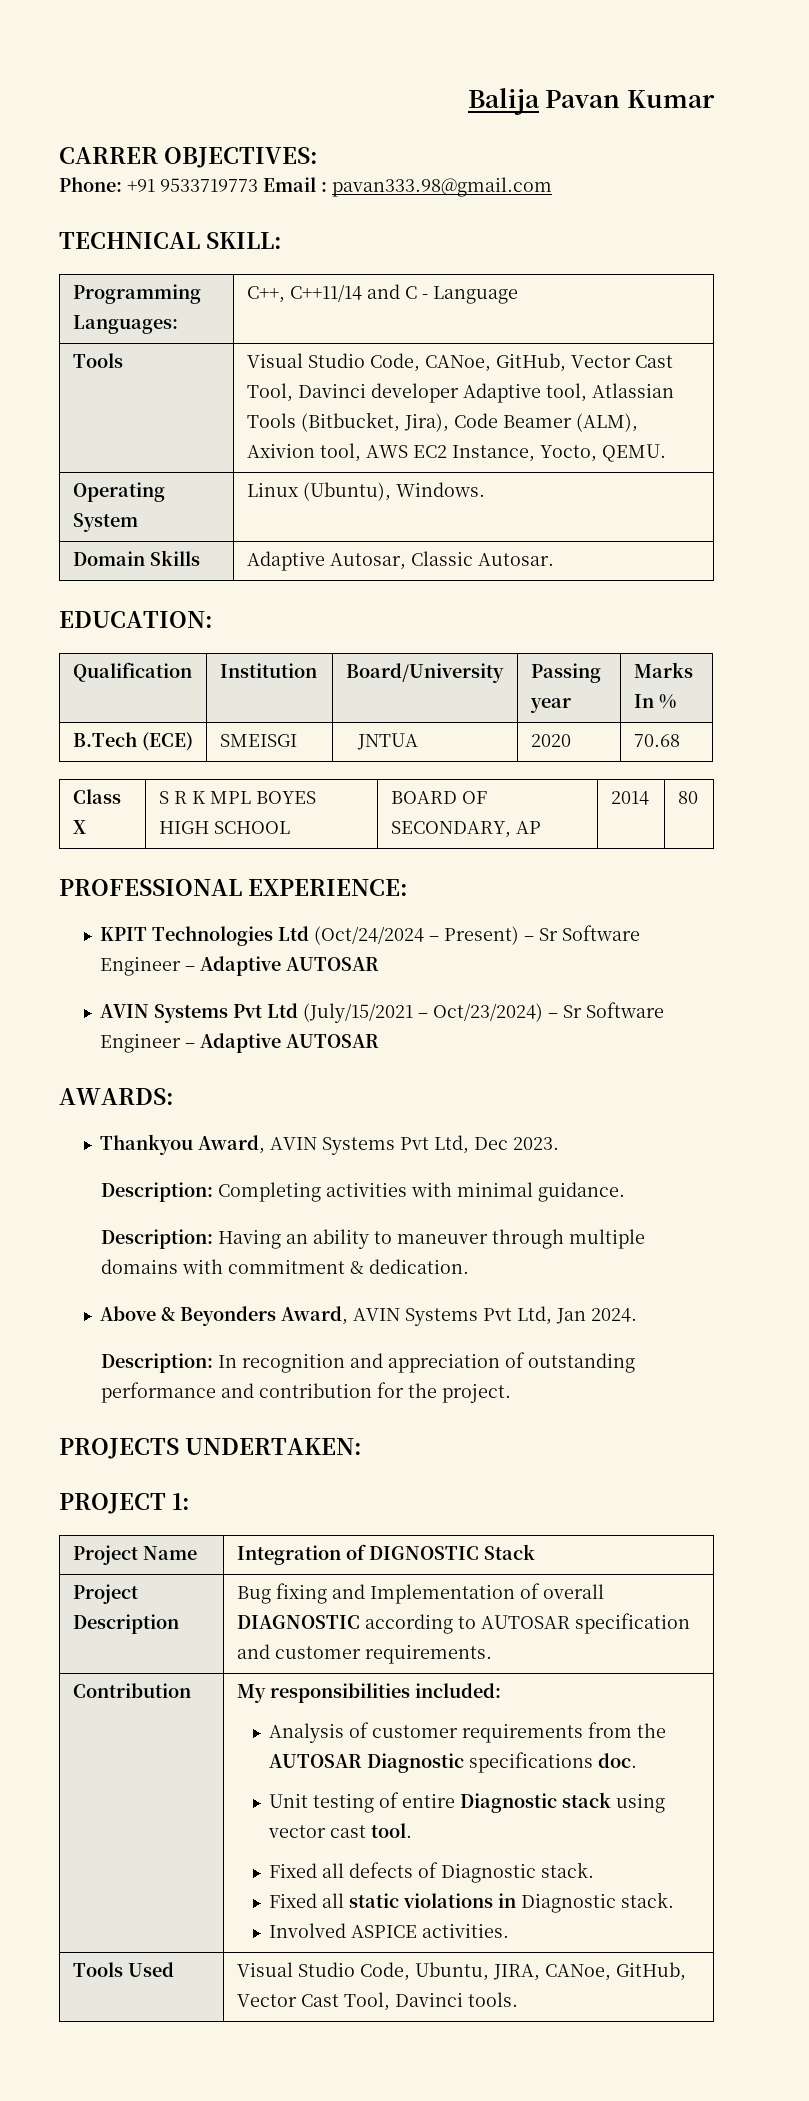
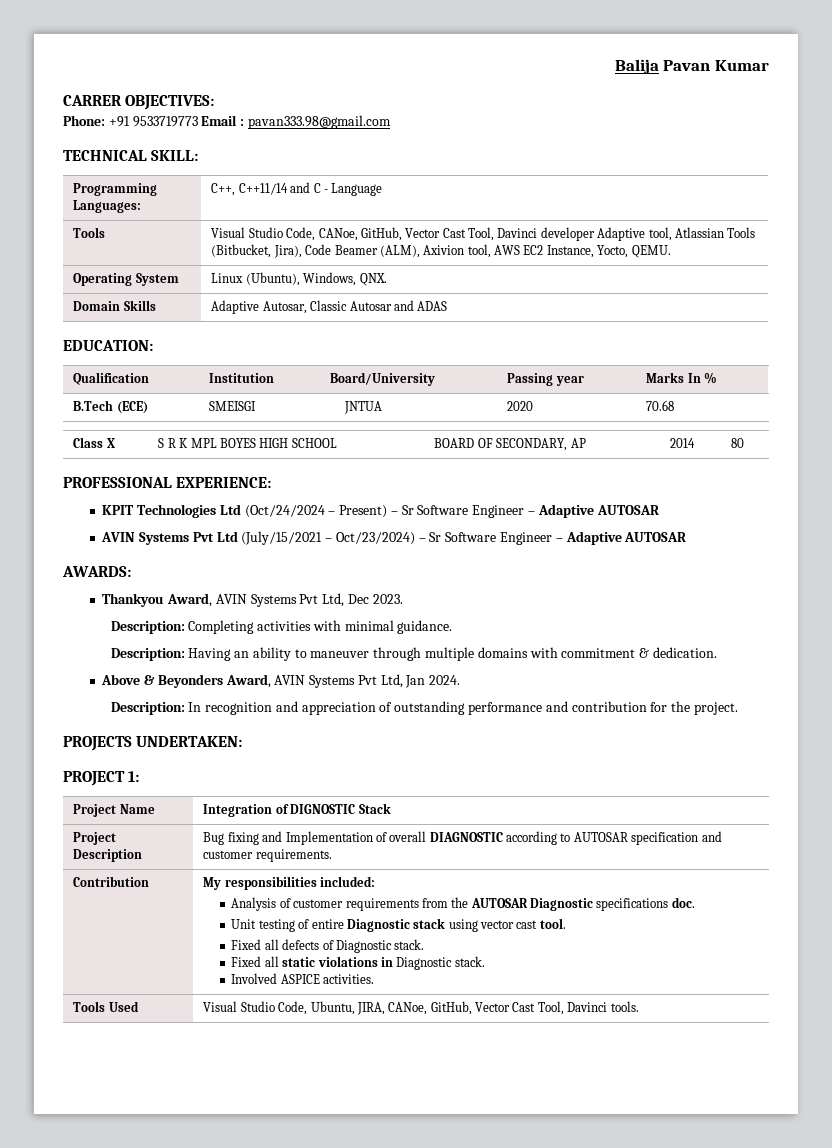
[395,482,485,497] Windows. -> [303,272,387,286] Windows, QNX.
[477,553,554,566] Autosar. -> [349,300,448,311] Autosar and ADAS

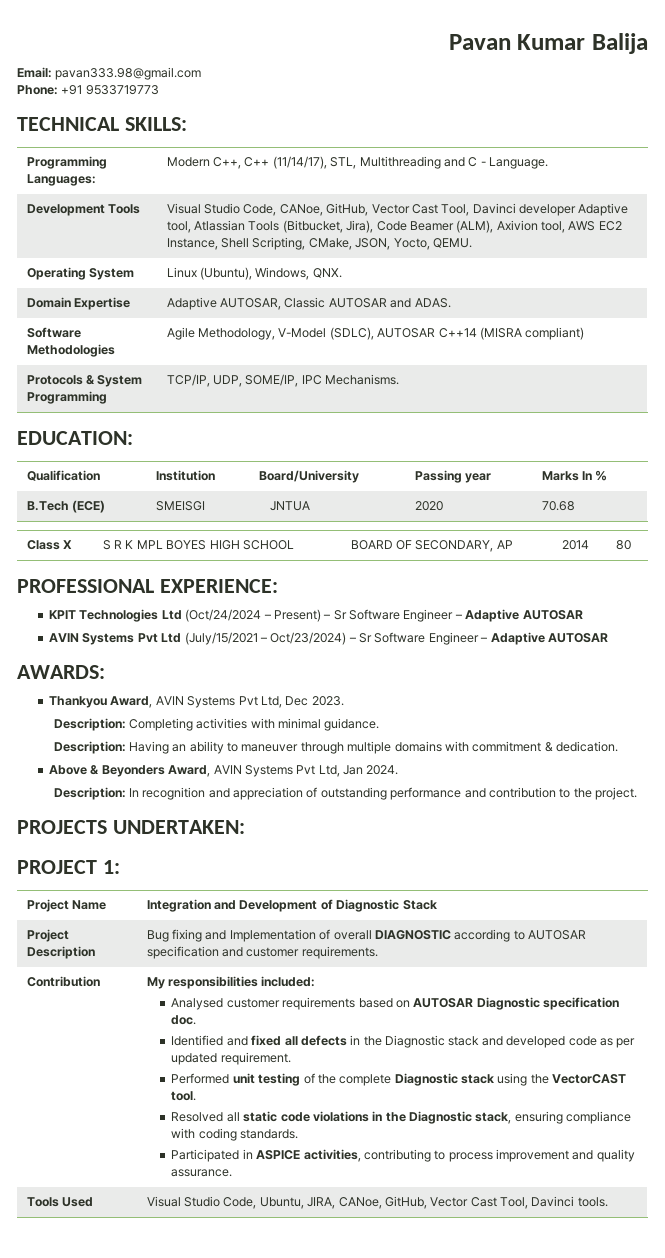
[614,59,659,74] Balija -> (448, 42) none
[63,95,215,110] // CARRER OBJECTIVES: -> [592,33,648,54] [17,67,202,80] Balija // Email: pavan333.98@gmail.com
[201,115,391,129] Email : pavan333.98@gmail.com -> (159, 90) none
[151,150,199,161] SKILL: -> [124,117,187,131] SKILLS:
[211,183,288,196] C++, C++11/14 -> [166,156,441,169] Modern C++, C++ (11/14/17), STL, Multithreading
[331,183,383,196] Language // -> [489,157,549,169] [26,204,105,216] Language. // Development
(594, 251) none -> [221,237,391,250] Shell Scripting, CMake, JSON,
[123,300,156,311] [211,300,448,314] Skills | Adaptive Autosar, Classic Autosar and ADAS -> [74,297,131,310] [166,297,451,310] [26,327,81,338] [26,344,115,357] [166,327,585,340] [26,375,143,387] [26,391,107,404] [166,374,400,387] Expertise | Adaptive AUTOSAR, Classic AUTOSAR and ADAS. // Software Methodologies | Agile Methodology, V-Model (SDLC), AUTOSAR C++14 (MISRA compliant) // Protocols & System Programming | TCP/IP, UDP, SOME/IP, IPC Mechanisms.
[650,702,668,712] for -> [559,788,571,798] to
[275,804,356,814] of DIGNOSTIC -> [214,899,400,912] and Development of Diagnostic
[231,897,469,911] Analysis of customer requirements from the -> [171,997,410,1010] Analysed customer requirements based on
[596,898,669,911] specifications -> [543,997,620,1010] specification
[231,919,344,932] Unit testing of entire -> [171,1035,636,1048] [171,1052,291,1065] [171,1073,392,1086] Identified and fixed all defects in the Diagnostic stack and developed code as per updated requirement. // Performed unit testing of the complete
[480,920,538,929] vector cast -> [530,1074,627,1084] the VectorCAST
[231,939,425,953] [231,956,262,967] Fixed all defects of Diagnostic stack. // Fixed -> [171,1112,224,1122] Resolved
(316, 962) none -> [280,1112,310,1122] code
[396,956,485,970] [231,973,375,984] Diagnostic stack. // Involved ASPICE activities. -> [385,1111,632,1124] [171,1128,299,1141] [171,1149,635,1162] [171,1169,233,1177] the Diagnostic stack, ensuring compliance with coding standards. // Participated in ASPICE activities, contributing to process improvement and quality assurance.

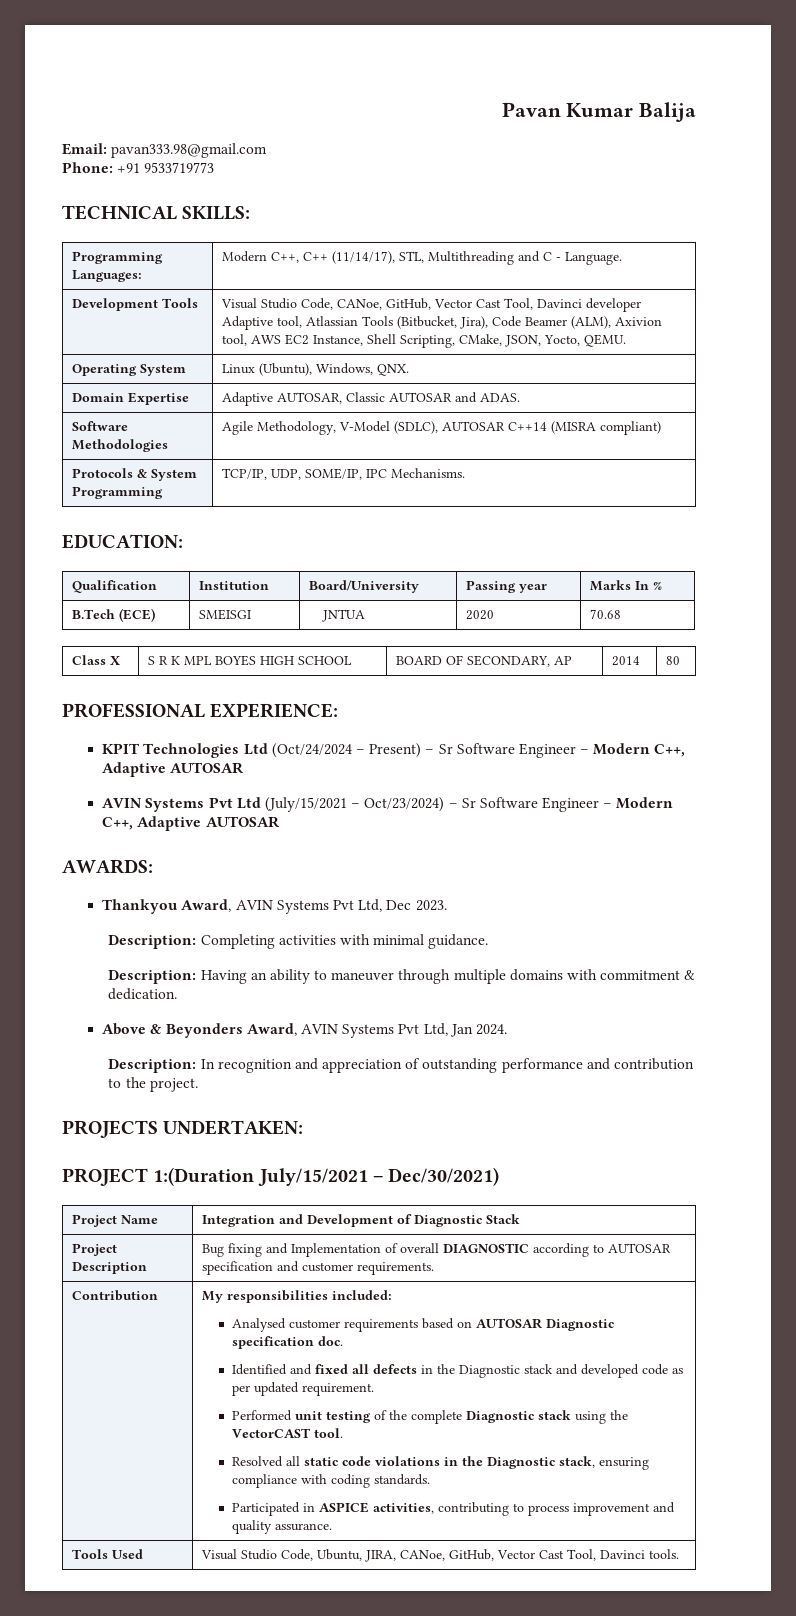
(462, 616) none -> [593,743,686,757] Modern C++,
(488, 639) none -> [616,797,674,809] [102,817,134,830] Modern C++,
[102,860,120,874] 1: -> [153,1167,500,1186] 1:(Duration July/15/2021 – Dec/30/2021)

